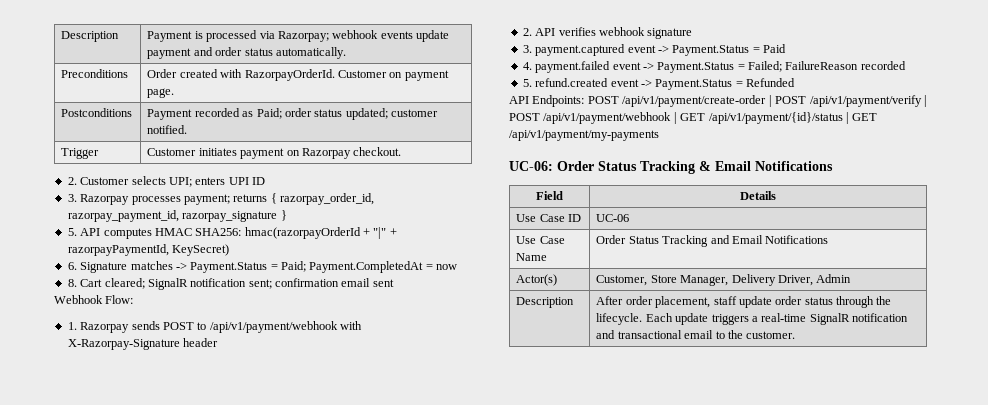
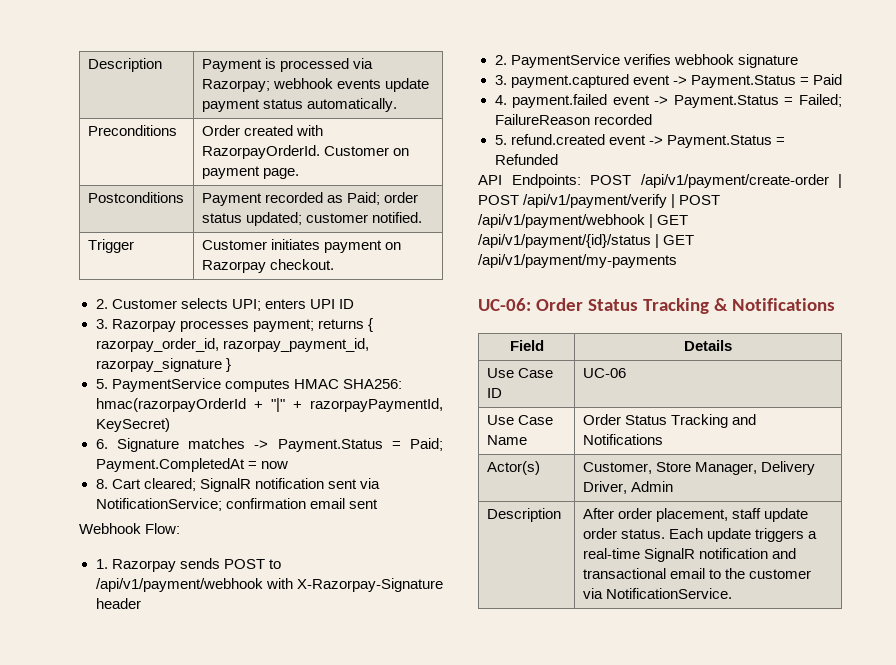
[193,47,243,56] and order -> (260, 105) none
[80,228,101,236] API -> [111,378,221,392] PaymentService
[248,279,272,289] sent; -> [327,478,380,489] [95,498,222,511] sent via NotificationService;
[535,28,556,36] API -> [510,54,620,68] PaymentService
[715,161,751,171] Email -> (728, 304) none
[731,235,763,244] Email -> (757, 419) none
[804,296,892,308] [596,313,643,325] status through the lifecycle. -> [621,529,666,539] status.
[746,331,796,339] customer. -> [749,569,812,579] [582,588,733,599] customer via NotificationService.

